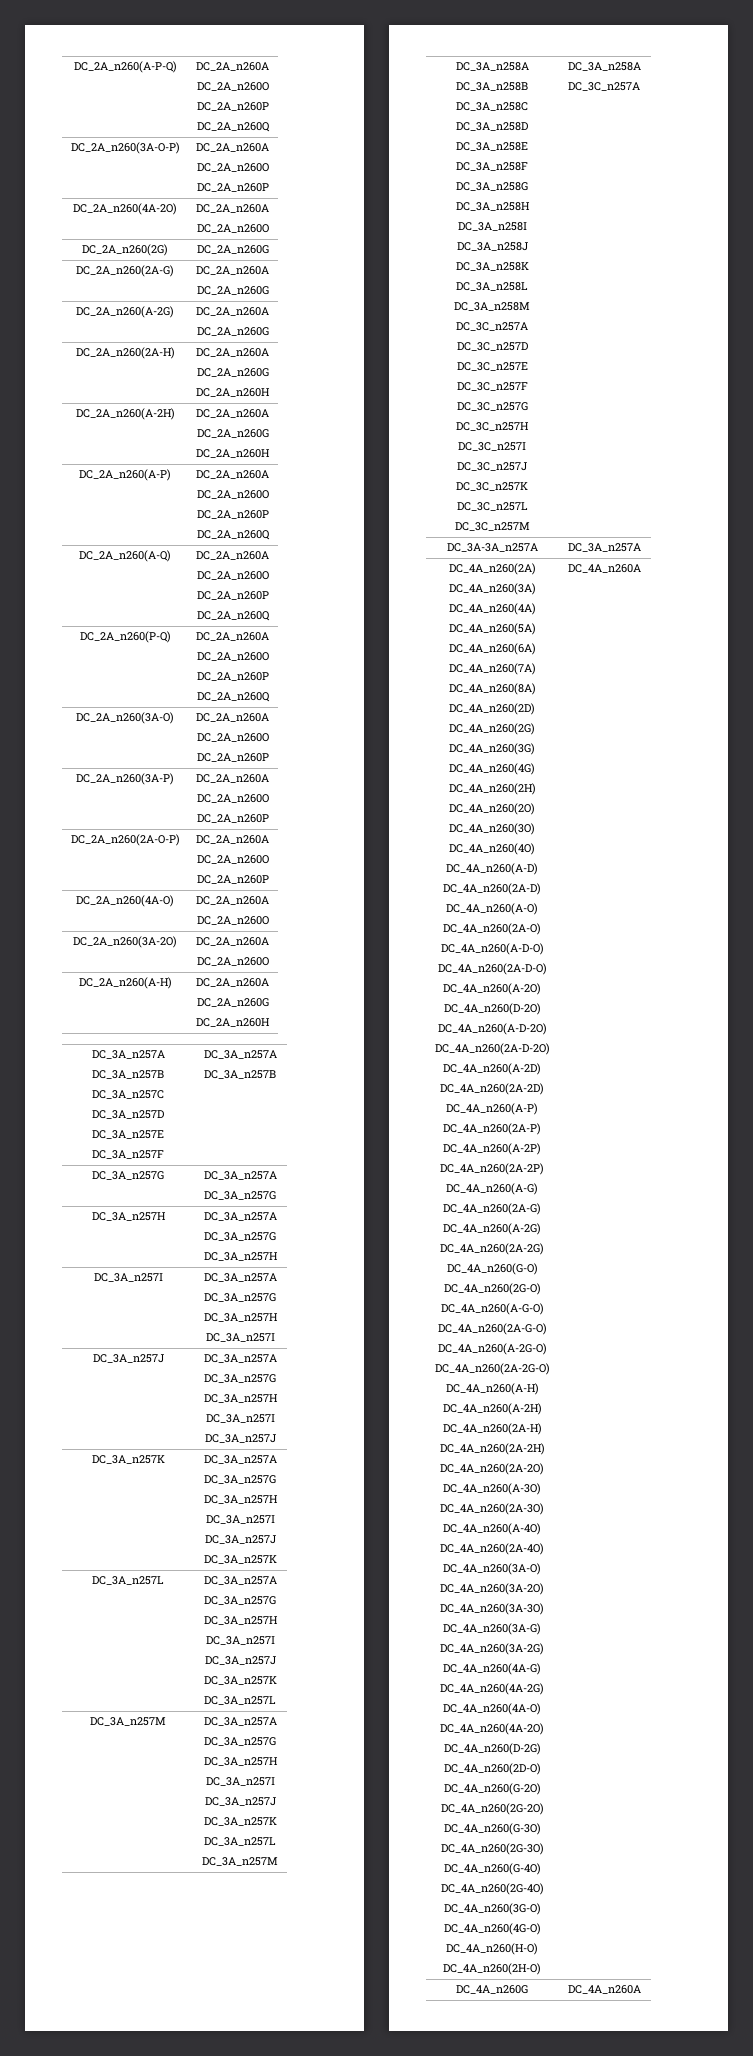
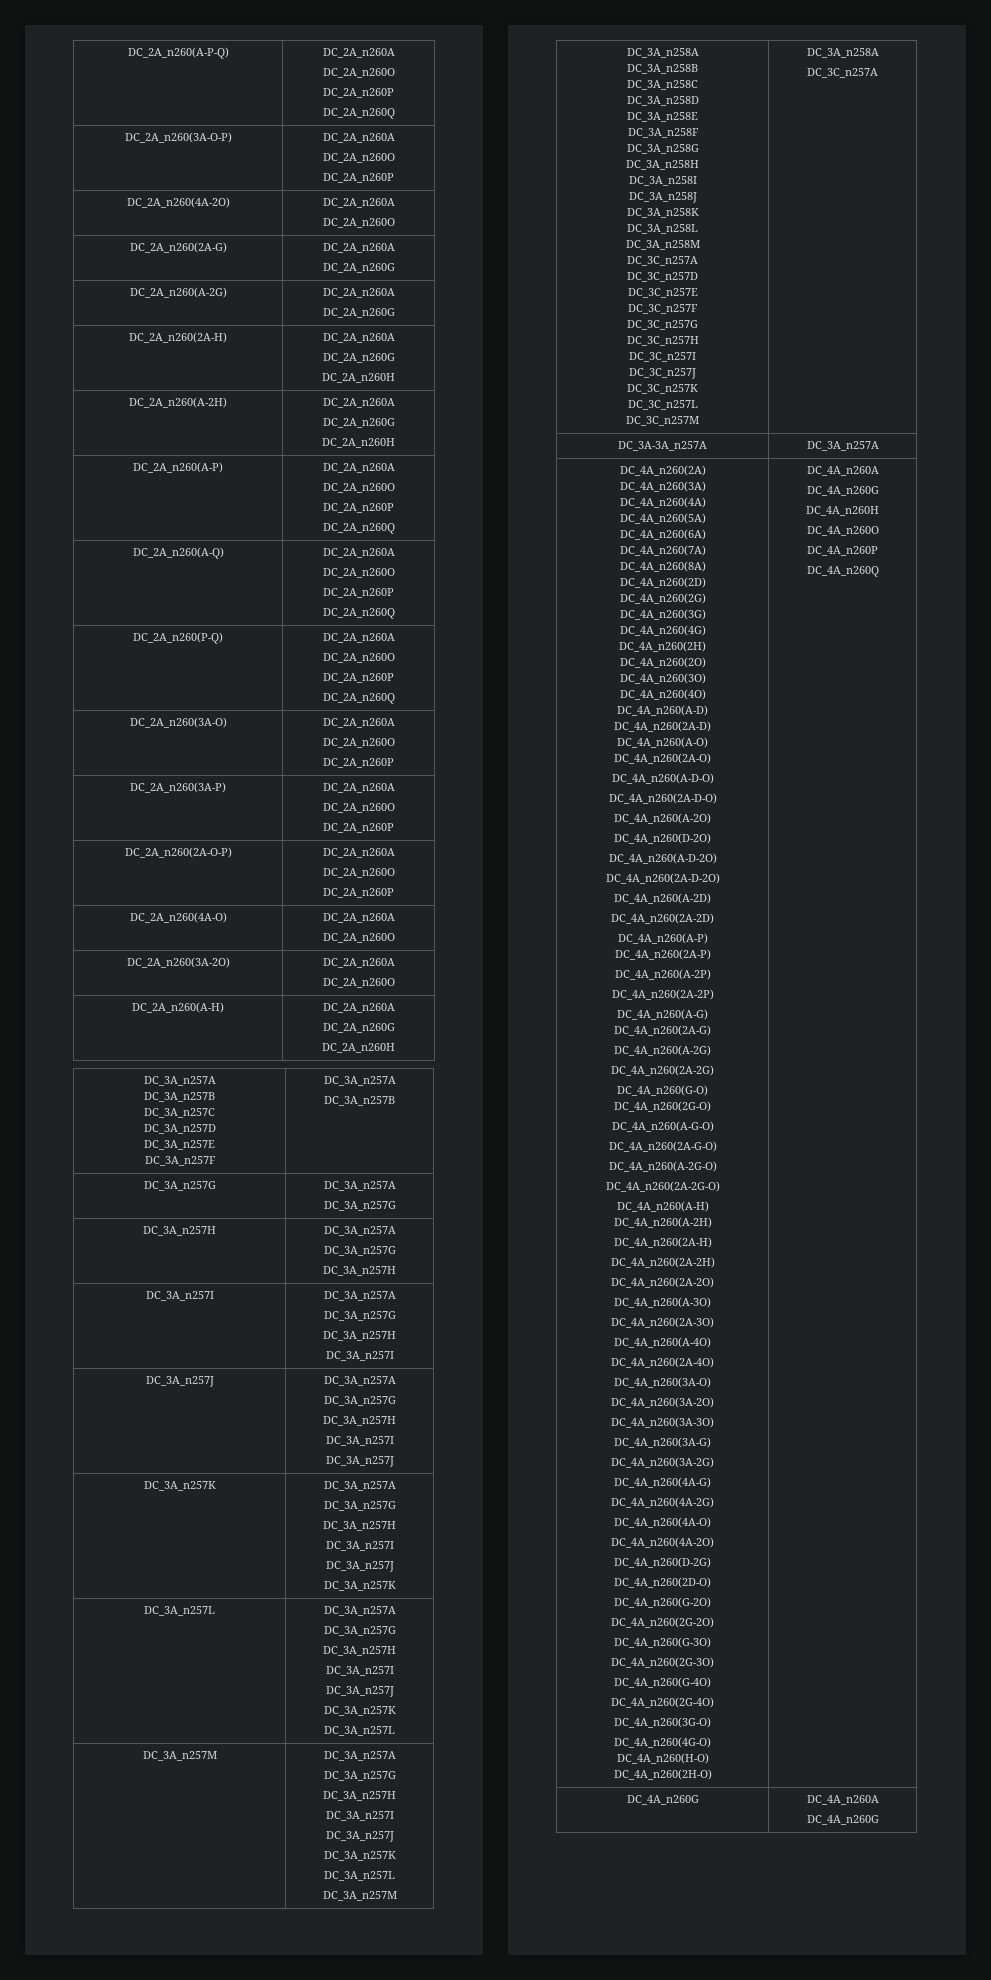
[82,244,168,256] [196,245,269,254] // DC_2A_n260(2G) | DC_2A_n260G -> (395, 223) none
(641, 568) none -> [806,486,879,496] [806,506,879,516] [806,526,879,536] [807,546,878,556] [806,566,879,577] // DC_4A_n260G // DC_4A_n260H // DC_4A_n260O // DC_4A_n260P // DC_4A_n260Q
(641, 1989) none -> [806,1815,879,1825] // DC_4A_n260G

